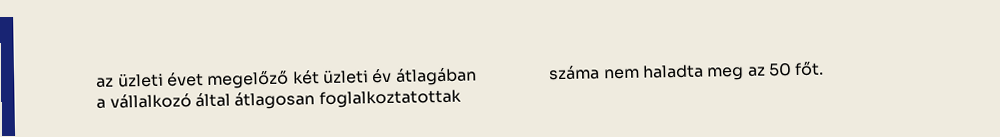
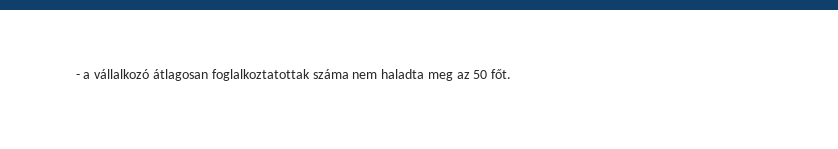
[96,67,477,89] az üzleti évet megelőző két üzleti év átlagában -> [75,74,80,79] -
[194,92,231,108] által -> (150, 74) none

